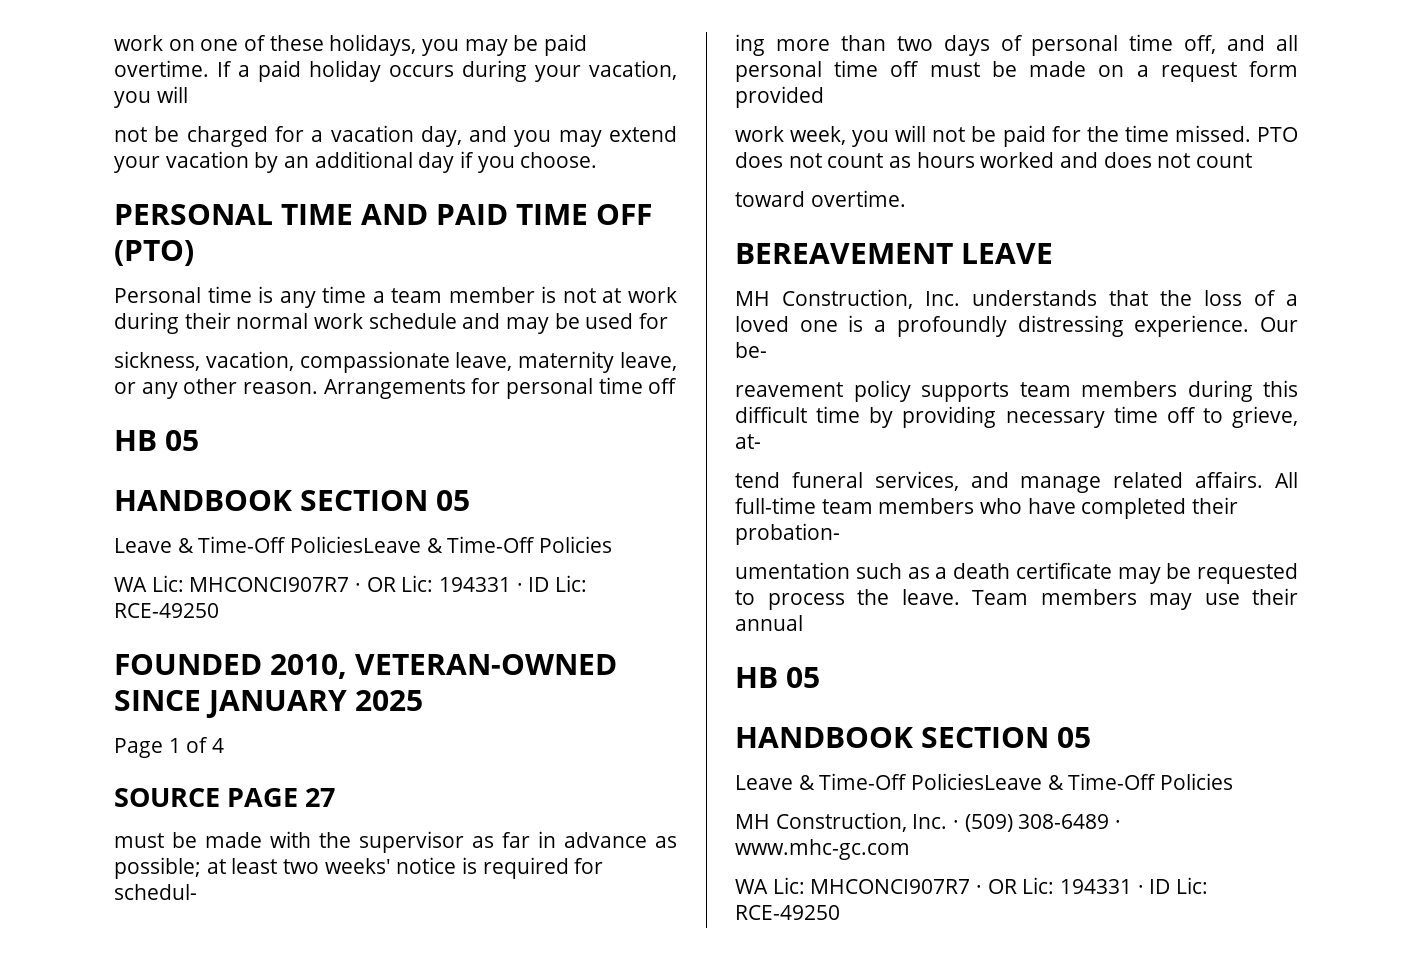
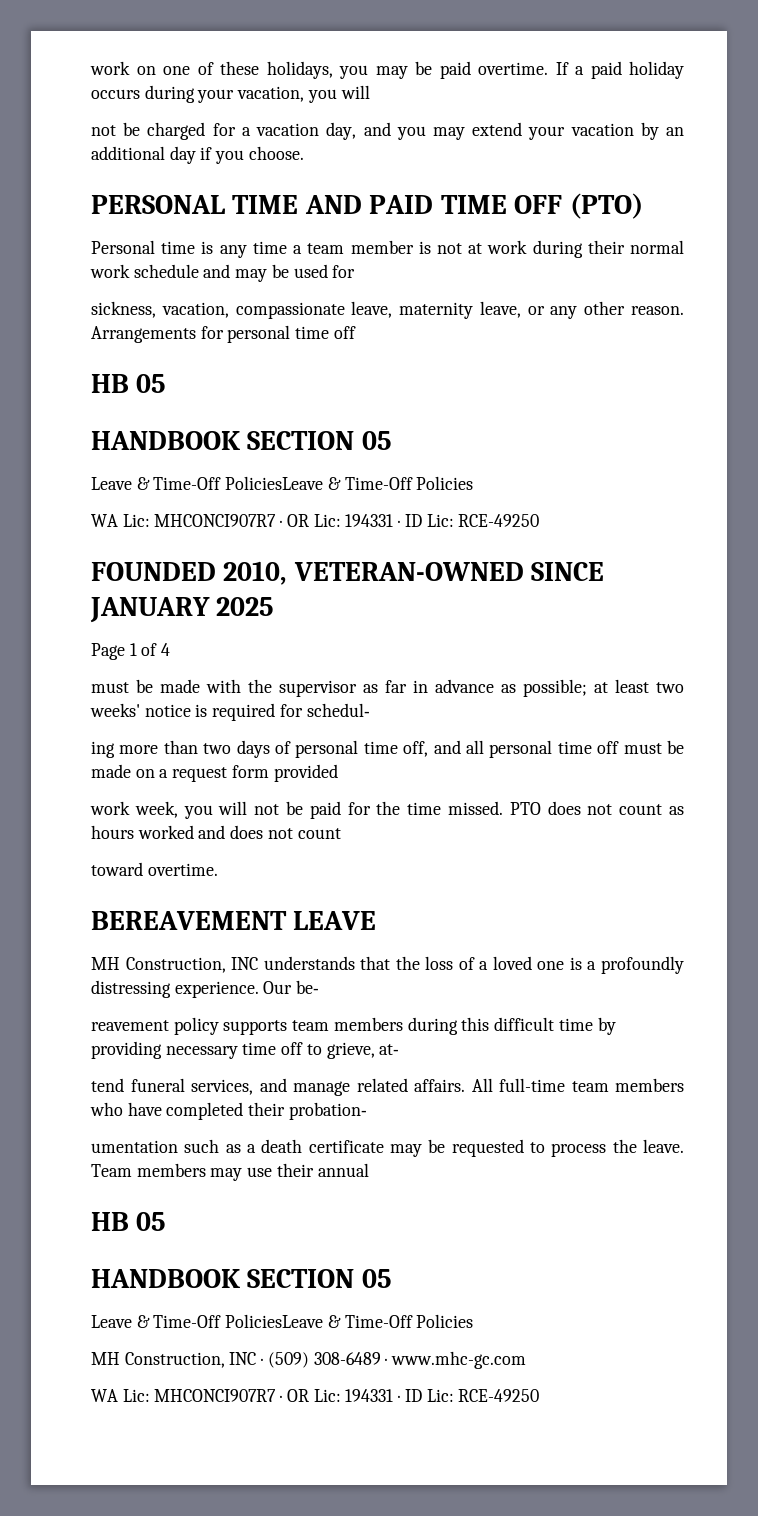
[114,788,336,807] // SOURCE PAGE 27 -> (171, 649) none
[925,291,960,306] Inc. -> [231,957,259,970] INC
[912,814,948,829] Inc. -> [229,1352,257,1365] INC

